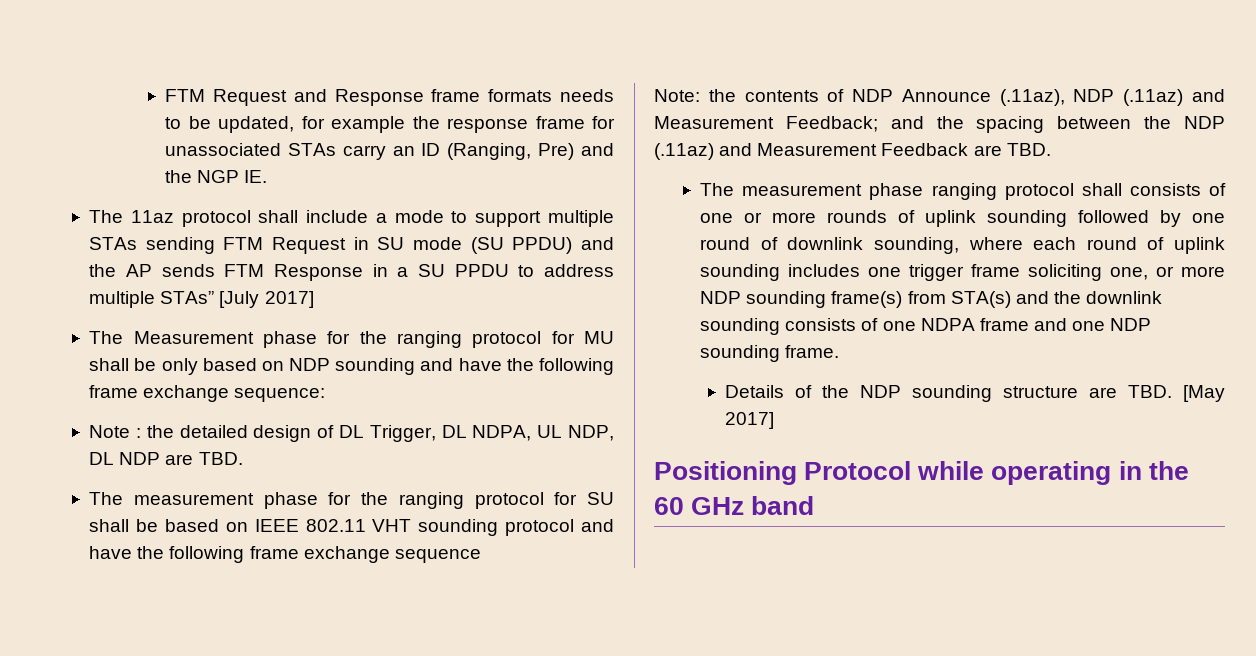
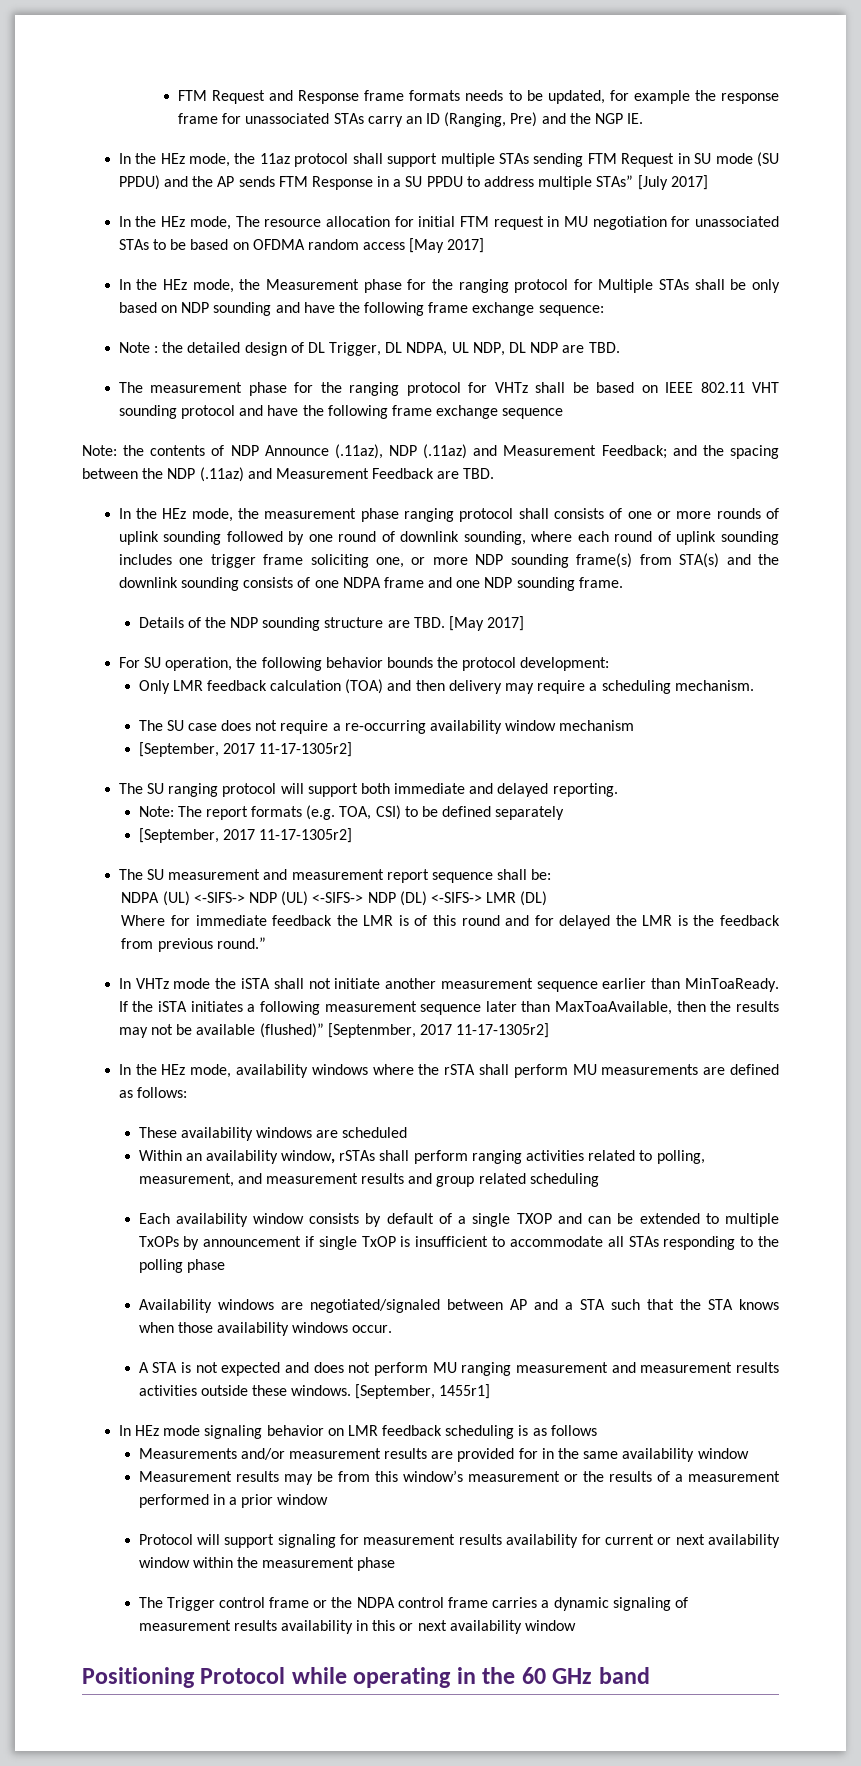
[89,210,468,227] The 11az protocol shall include a mode to -> [118,153,383,167] In the HEz mode, the 11az protocol shall
[89,331,124,344] The -> [118,216,779,230] [118,238,485,253] [118,279,261,293] In the HEz mode, The resource allocation for initial FTM request in MU negotiation for unassociated STAs to be based on OFDMA random access [May 2017] // In the HEz mode, the
[583,331,614,344] MU -> [598,279,690,293] Multiple STAs
[586,492,614,505] SU -> [494,382,528,393] VHTz
[700,183,735,196] The -> [118,508,260,522] In the HEz mode, the
(775, 420) none -> [118,657,610,671] [138,679,754,694] [138,720,635,734] [138,742,352,757] [118,783,618,797] [138,805,565,820] [138,828,352,843] [118,869,552,883] [121,891,548,906] [121,915,780,929] [121,937,266,952] [118,978,779,992] [118,1001,780,1015] [118,1023,550,1038] [118,1064,779,1078] [118,1087,187,1098] [138,1127,408,1141] [138,1150,705,1164] [138,1173,599,1187] [138,1213,779,1227] [138,1236,779,1250] [138,1259,225,1273] [138,1299,780,1313] [138,1322,393,1336] [138,1362,779,1376] [138,1384,491,1399] [118,1425,597,1439] [138,1448,749,1462] [138,1470,781,1485] [138,1494,329,1508] [138,1534,781,1548] [138,1557,396,1571] [138,1597,688,1611] [138,1620,576,1634] // For SU operation, the following behavior bounds the protocol development: // Only LMR feedback calculation (TOA) and then delivery may require a scheduling mechanism. // The SU case does not require a re-occurring availability window mechanism // [September, 2017 11-17-1305r2] // The SU ranging protocol will support both immediate and delayed reporting. // Note: The report formats (e.g. TOA, CSI) to be defined separately // [September, 2017 11-17-1305r2] // The SU measurement and measurement report sequence shall be: // NDPA (UL) <-SIFS-> NDP (UL) <-SIFS-> NDP (DL) <-SIFS-> LMR (DL) // Where for immediate feedback the LMR is of this round and for delayed the LMR is the feedback from previous round.” // In VHTz mode the iSTA shall not initiate another measurement sequence earlier than MinToaReady. If the iSTA initiates a following measurement sequence later than MaxToaAvailable, then the results may not be available (flushed)” [Septenmber, 2017 11-17-1305r2] // In the HEz mode, availability windows where the rSTA shall perform MU measurements are defined as follows: // These availability windows are scheduled // Within an availability window, rSTAs shall perform ranging activities related to polling, measurement, and measurement results and group related scheduling // Each availability window consists by default of a single TXOP and can be extended to multiple TxOPs by announcement if single TxOP is insufficient to accommodate all STAs responding to the polling phase // Availability windows are negotiated/signaled between AP and a STA such that the STA knows when those availability windows occur. // A STA is not expected and does not perform MU ranging measurement and measurement results activities outside these windows. [September, 1455r1] // In HEz mode signaling behavior on LMR feedback scheduling is as follows // Measurements and/or measurement results are provided for in the same availability window // Measurement results may be from this window’s measurement or the results of a measurement performed in a prior window // Protocol will support signaling for measurement results availability for current or next availability window within the measurement phase // The Trigger control frame or the NDPA control frame carries a dynamic signaling of measurement results availability in this or next availability window

